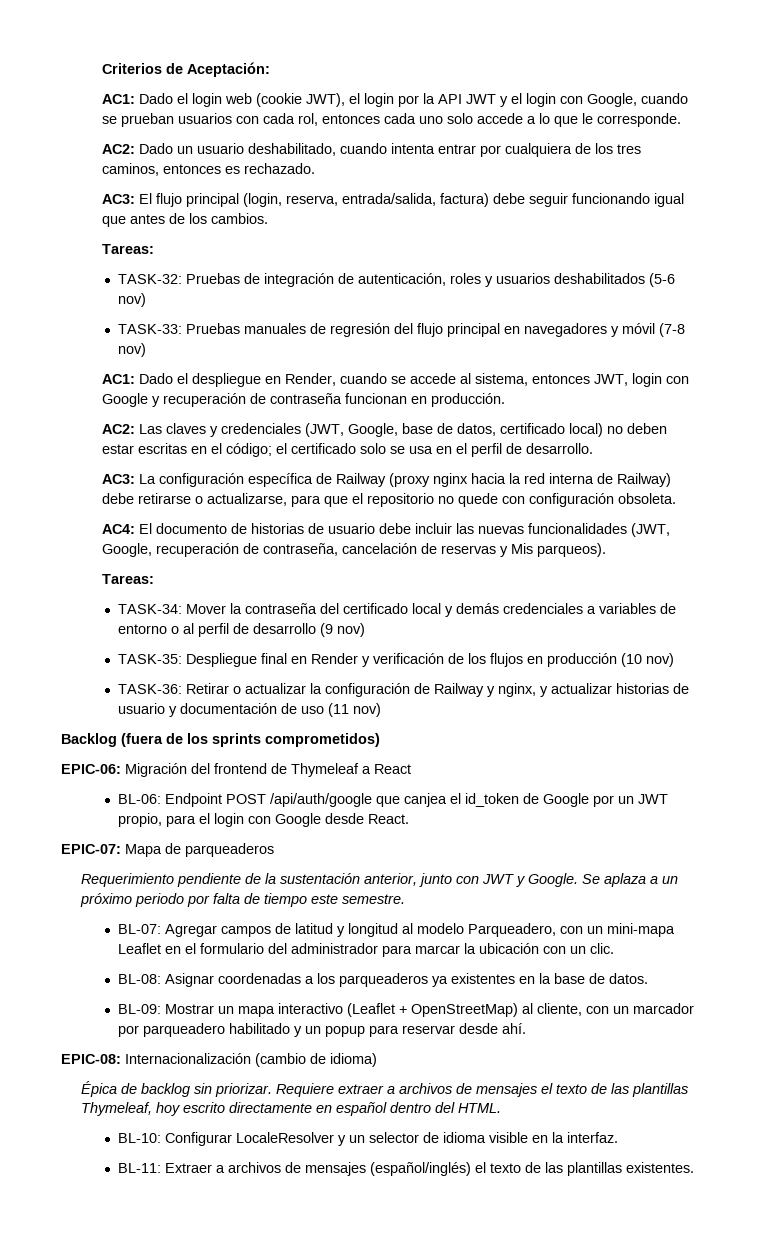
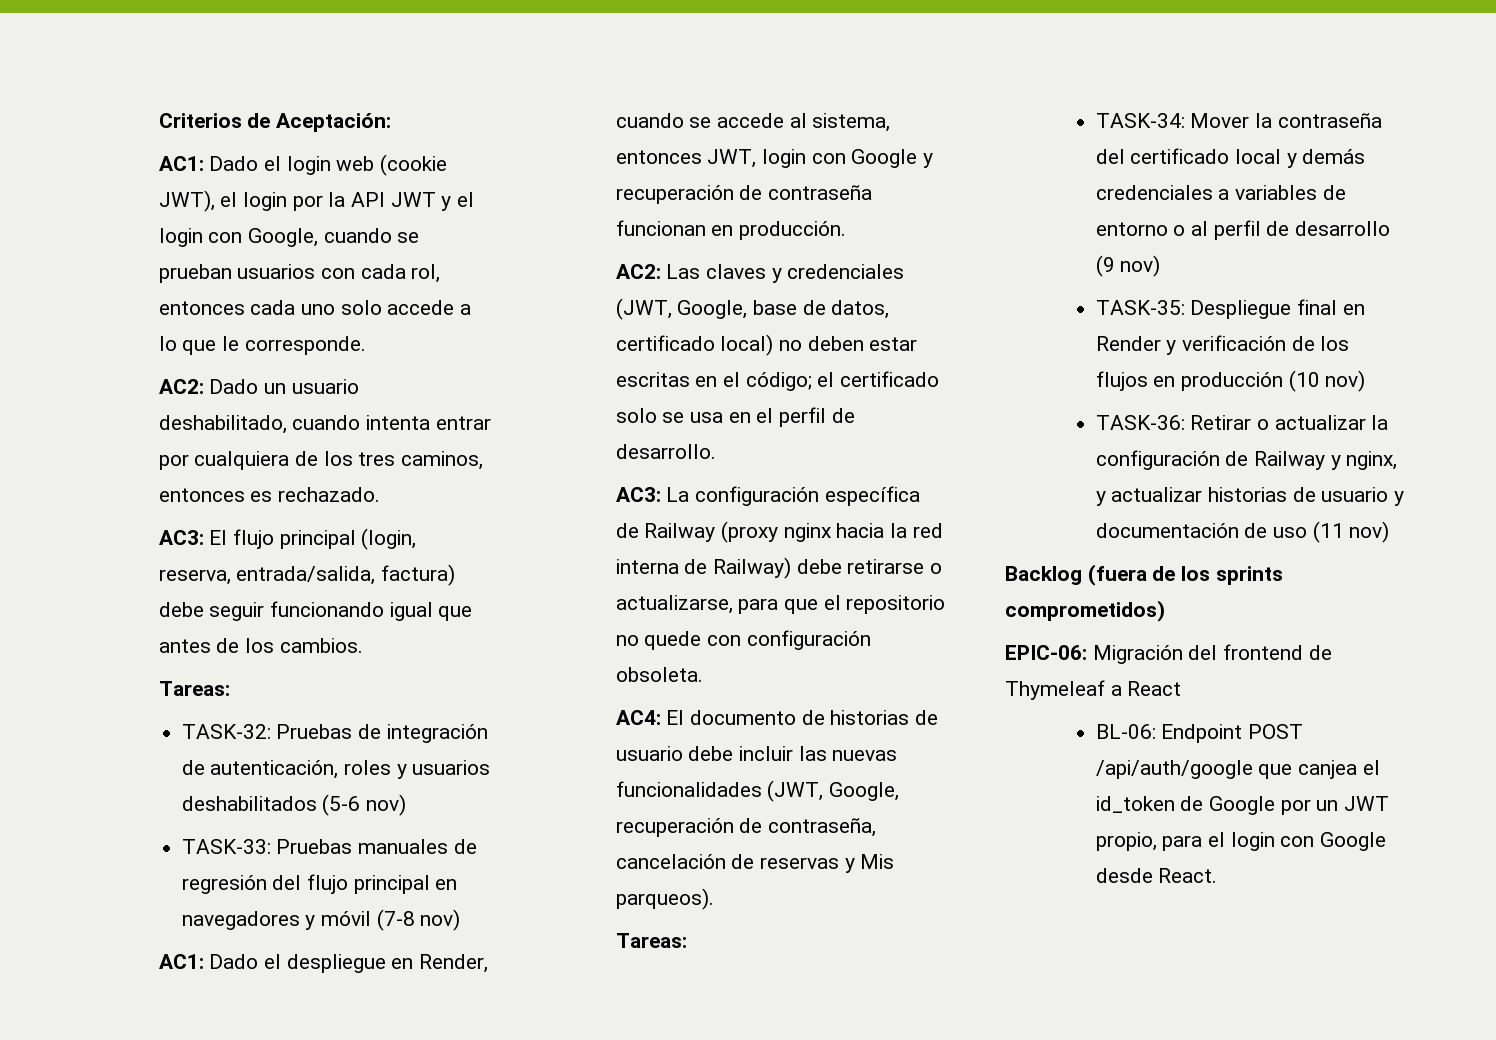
[61,843,274,857] [81,873,679,887] [80,893,406,907] [117,923,675,937] [117,943,614,957] [117,973,648,987] [117,1003,694,1017] [117,1023,526,1037] [61,1053,377,1067] [81,1081,689,1097] [81,1102,502,1116] [117,1132,618,1146] [117,1162,694,1176] // EPIC-07: Mapa de parqueaderos // Requerimiento pendiente de la sustentación anterior, junto con JWT y Google. Se aplaza a un próximo periodo por falta de tiempo este semestre. // BL-07: Agregar campos de latitud y longitud al modelo Parqueadero, con un mini-mapa Leaflet en el formulario del administrador para marcar la ubicación con un clic. // BL-08: Asignar coordenadas a los parqueaderos ya existentes en la base de datos. // BL-09: Mostrar un mapa interactivo (Leaflet + OpenStreetMap) al cliente, con un marcador por parqueadero habilitado y un popup para reservar desde ahí. // EPIC-08: Internacionalización (cambio de idioma) // Épica de backlog sin priorizar. Requiere extraer a archivos de mensajes el texto de las plantillas Thymeleaf, hoy escrito directamente en español dentro del HTML. // BL-10: Configurar LocaleResolver y un selector de idioma visible en la interfaz. // BL-11: Extraer a archivos de mensajes (español/inglés) el texto de las plantillas existentes. -> (1218, 875) none

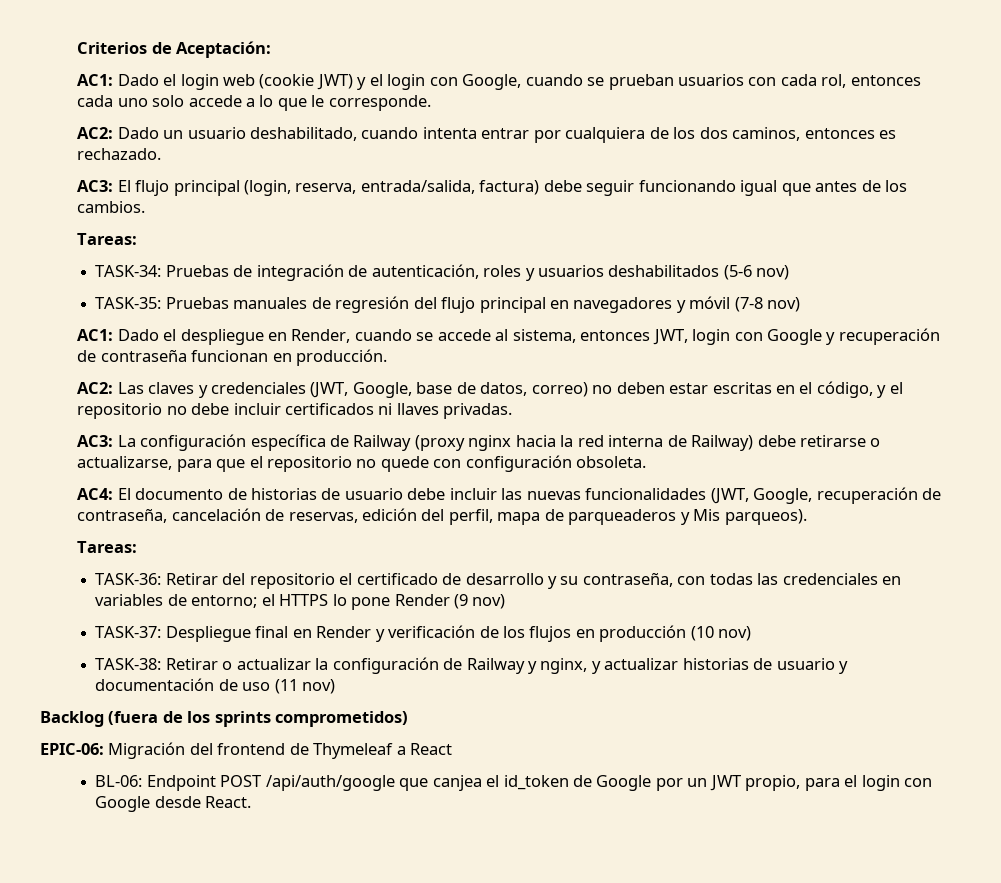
[158,190,436,212] JWT), el login por la API JWT -> [316,74,353,90] JWT)
[358,452,396,466] tres -> [699,127,728,139] dos
[181,724,271,739] TASK-32: -> [95,265,162,277] TASK-34:
[181,839,271,854] TASK-33: -> [95,297,162,309] TASK-35:
[615,334,774,356] certificado local) -> [531,382,588,397] correo)
[745,371,940,391] [615,407,855,427] [615,444,716,459] código; el certificado solo se usa en el perfil de desarrollo. -> [816,381,903,398] [77,403,513,419] código, y el repositorio no debe incluir certificados ni llaves privadas.
[760,854,895,873] [615,888,714,910] [615,933,687,948] [1095,113,1382,128] [1095,148,1366,168] [1095,185,1346,200] [1095,220,1391,240] reservas y Mis parqueos). // Tareas: // TASK-34: Mover la contraseña del certificado local y demás credenciales a variables de entorno o al perfil de desarrollo -> [288,508,807,525] [77,541,138,553] [95,572,902,589] [95,594,450,610] reservas, edición del perfil, mapa de parqueaderos y Mis parqueos). // Tareas: // TASK-36: Retirar del repositorio el certificado de desarrollo y su contraseña, con todas las credenciales en variables de entorno; el HTTPS lo pone Render
[1095,300,1185,315] TASK-35: -> [95,626,162,638] TASK-37:
[1095,415,1185,430] TASK-36: -> [95,658,162,670] TASK-38:

